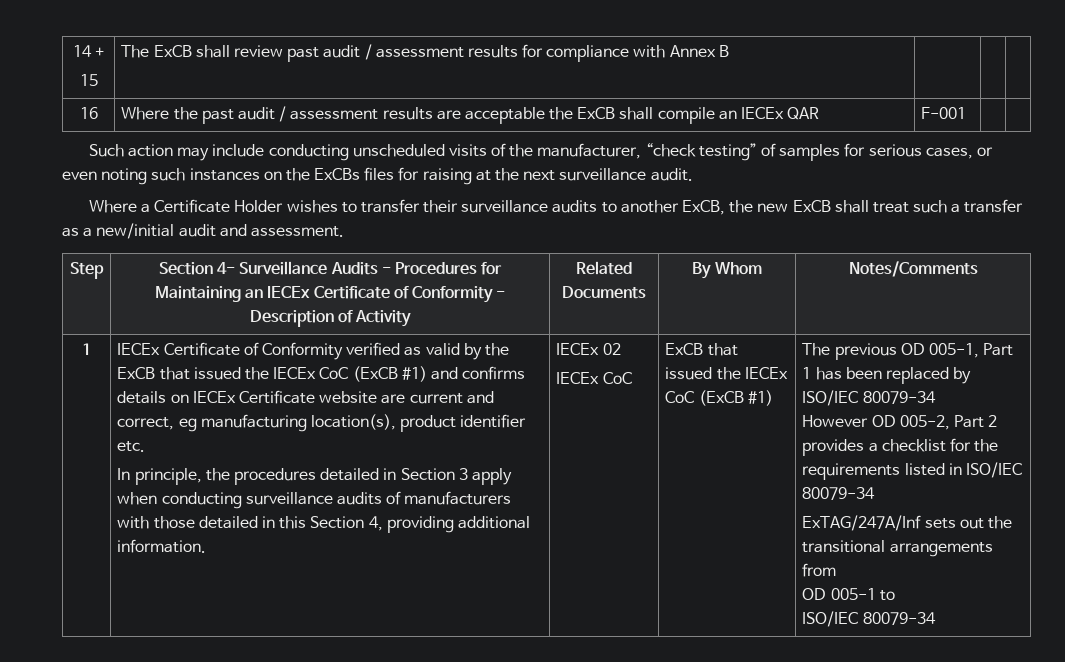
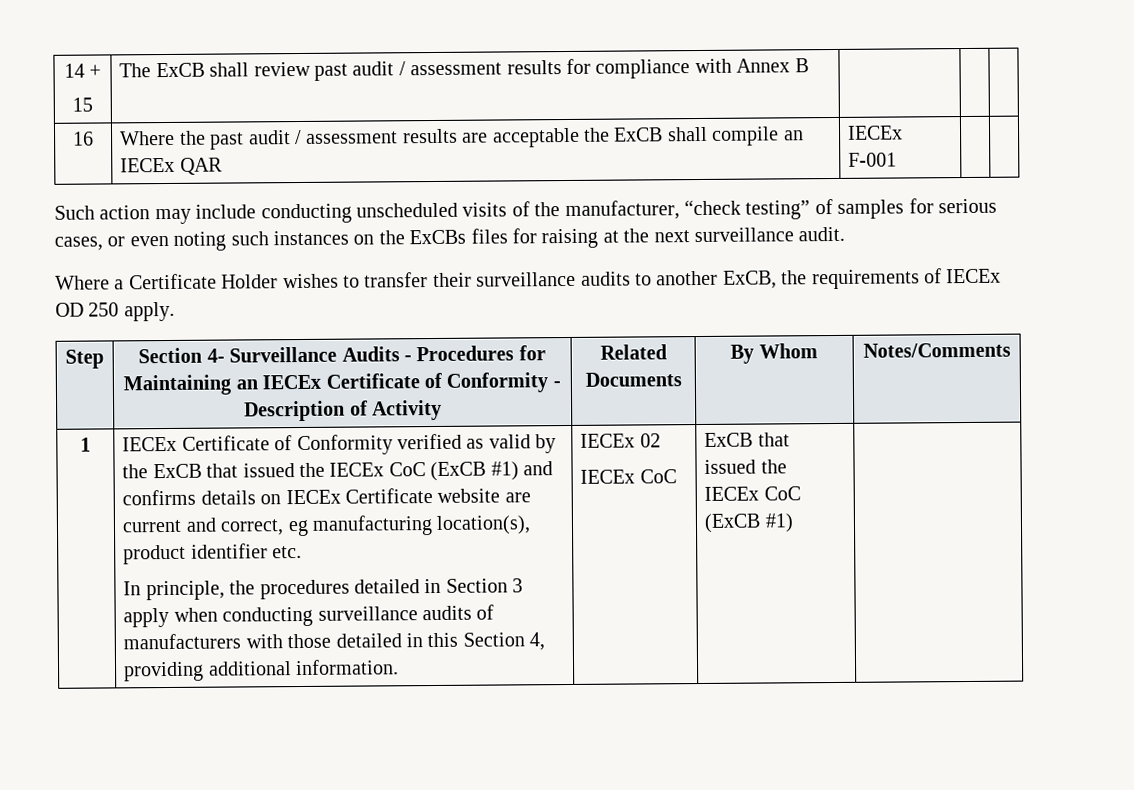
(820, 113) none -> [847,125,904,140] IECEx
[757,199,1024,213] [62,223,344,239] new ExCB shall treat such a transfer as a new/initial audit and assessment. -> [811,268,1002,290] [55,301,175,322] requirements of IECEx OD 250 apply.
[802,343,1014,360] [802,367,972,384] [802,390,936,406] [802,415,998,430] [802,438,999,456] [802,462,1022,480] [802,487,876,500] [802,515,1012,531] [802,540,993,557] [802,563,837,577] [802,588,895,601] [802,611,936,627] The previous OD 005-1, Part 1 has been replaced by ISO/IEC 80079-34 // However OD 005-2, Part 2 provides a checklist for the requirements listed in ISO/IEC 80079-34 // ExTAG/247A/Inf sets out the transitional arrangements from // OD 005-1 to // ISO/IEC 80079-34 -> (794, 523) none

